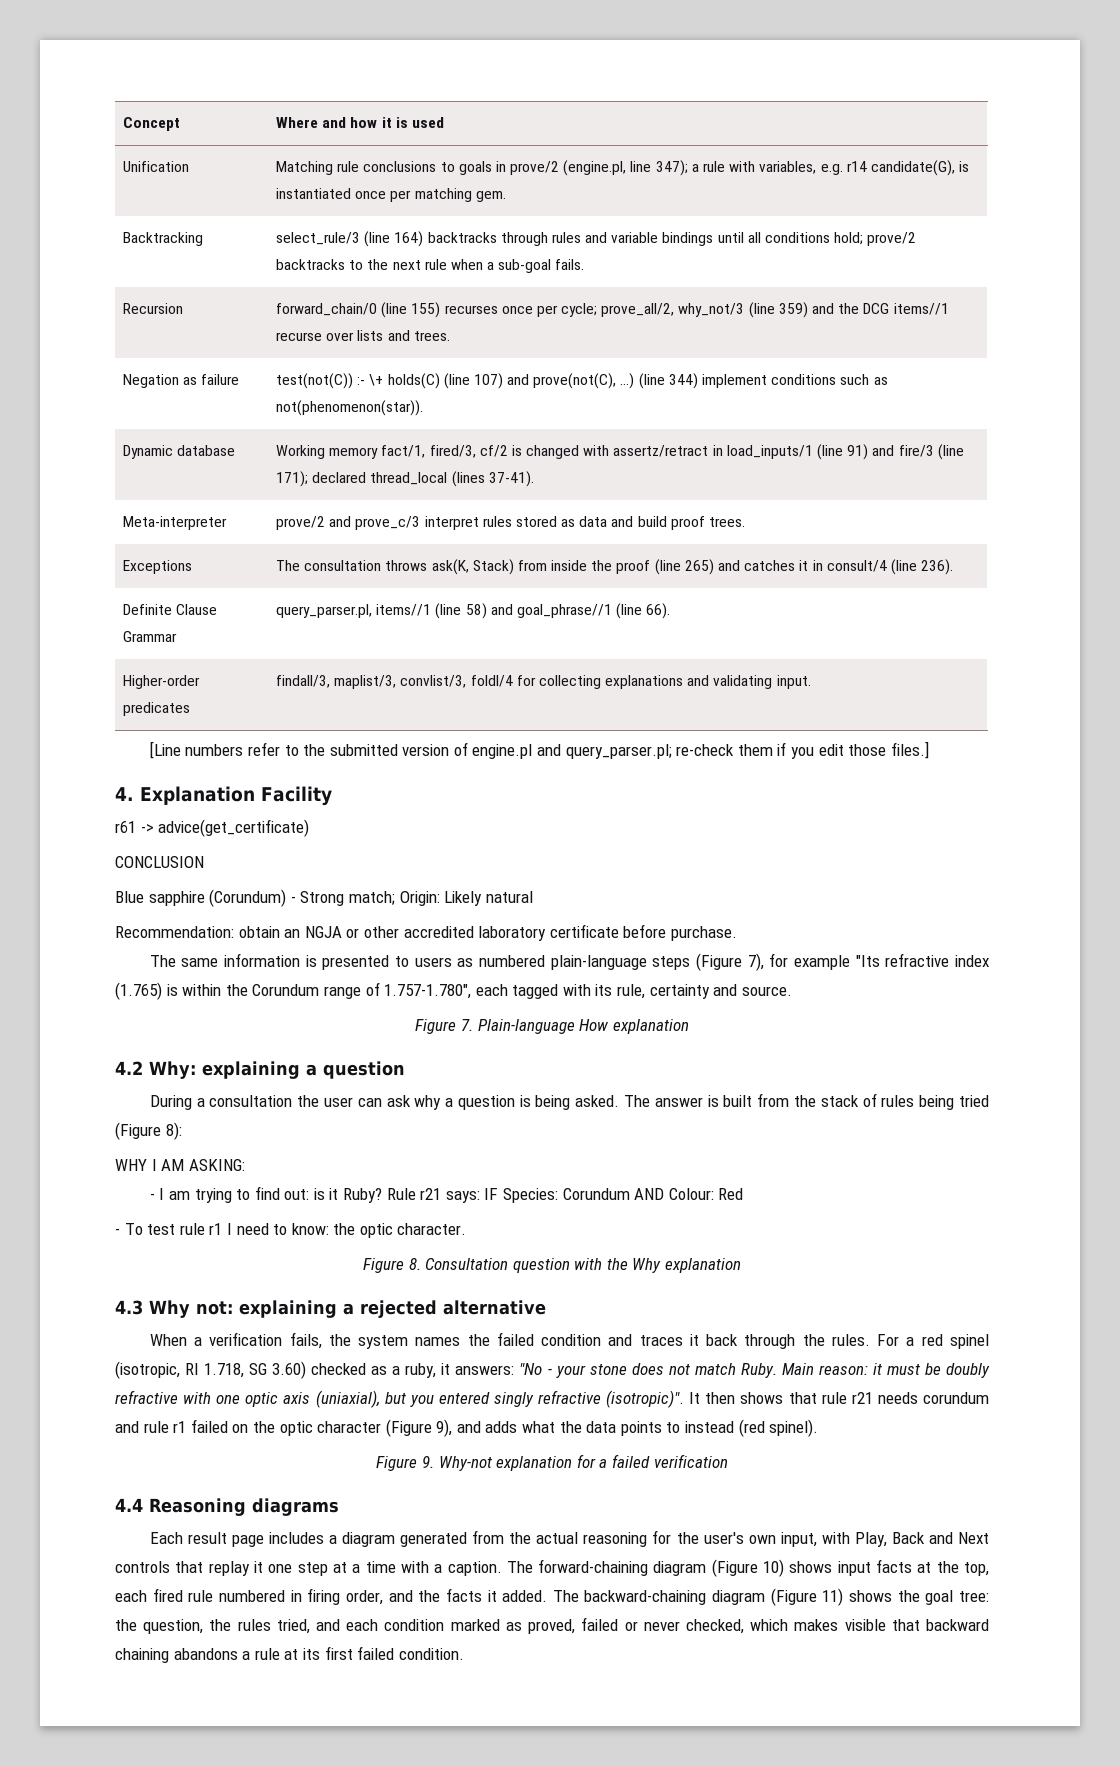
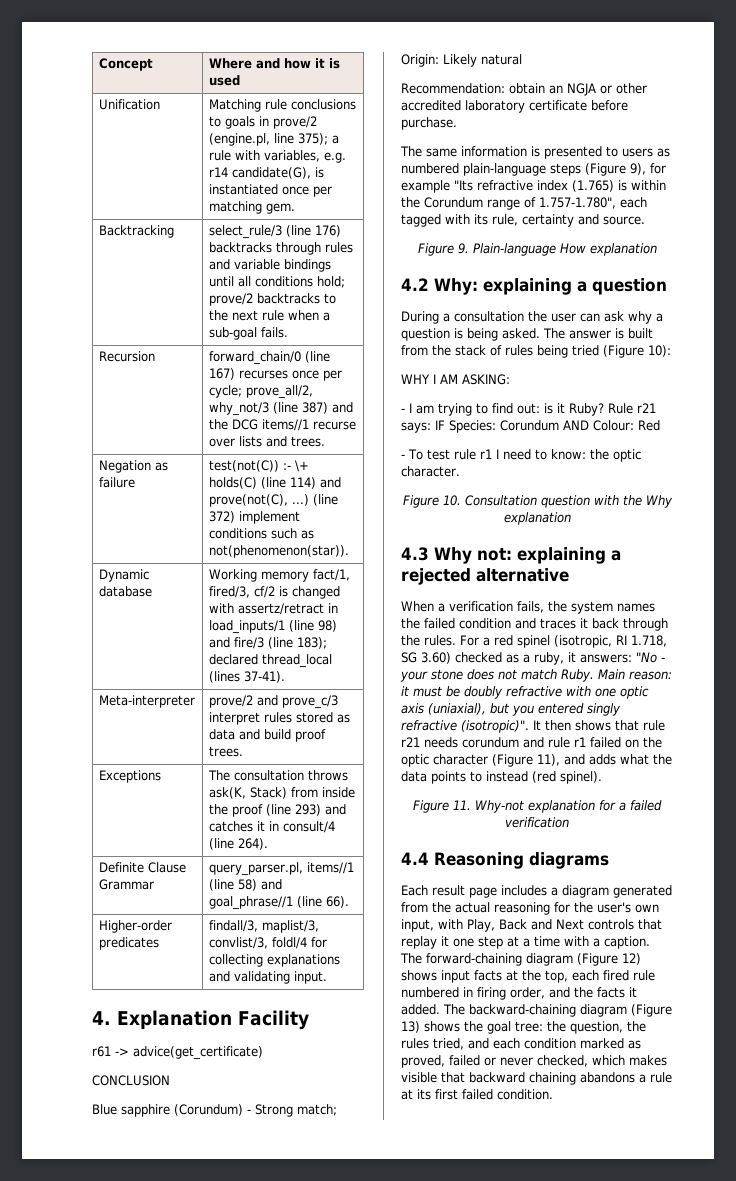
[655,160,688,176] 347); -> [297,133,328,145] 375);
[394,231,424,247] 164) -> [314,225,341,237] 176)
[411,302,441,318] 155) -> [208,368,235,380] 167)
[778,302,808,318] 359) -> [301,402,328,414] 387)
[473,373,503,389] 107) -> [289,477,316,489] 114)
[668,373,698,389] 344) -> [208,511,235,523] 372)
[847,444,869,460] 91) -> [317,620,337,632] 98)
[275,471,308,487] 171); -> [296,637,327,649] 183);
[684,559,714,575] 265) -> [294,804,321,816] 293)
[921,559,954,575] 236). -> [237,838,268,850] 264).
[149,741,929,759] // [Line numbers refer to the submitted version of engine.pl and query_parser.pl; re-check them if you edit those files.] -> (327, 977) none
[747,953,764,971] 7), -> [630,163,646,175] 9),
[460,1019,473,1031] 7. -> [457,243,469,254] 9.
[165,1122,182,1140] 8): -> [648,345,671,357] 10):
[408,1258,421,1270] 8. -> [442,495,461,506] 10.
[436,1419,453,1437] 9), -> [537,754,560,766] 11),
[422,1456,435,1468] 9. -> [453,800,471,810] 11.
[763,1559,785,1577] 10) -> [622,953,641,965] 12)
[822,1588,844,1606] 11) -> [401,1021,420,1033] 13)

